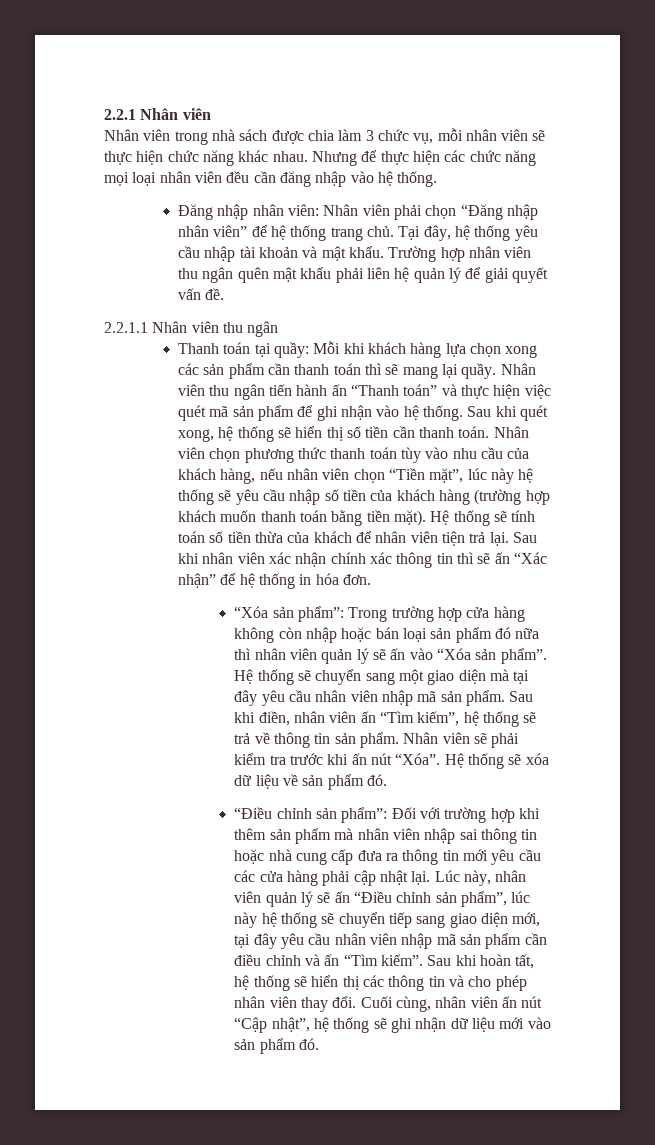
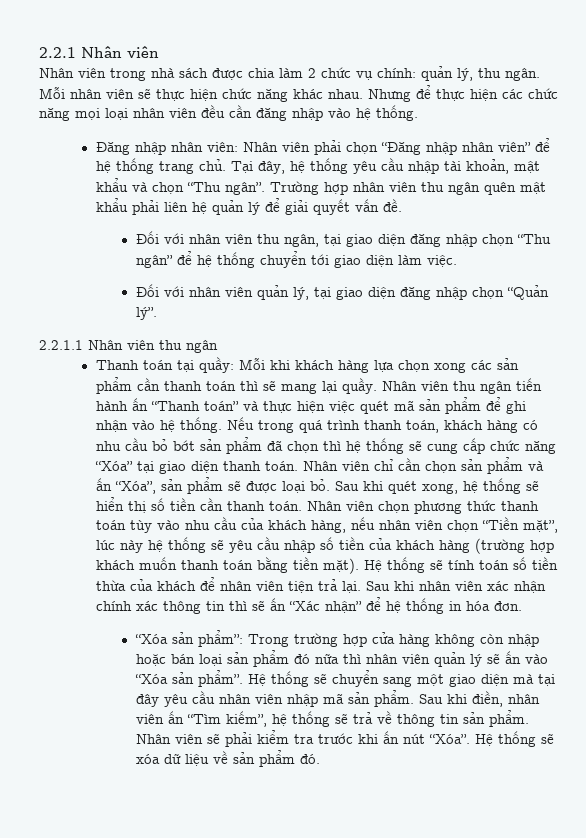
[365,128,463,144] 3 chức vụ, mỗi -> [308,66,540,81] [39,86,65,99] 2 chức vụ chính: quản lý, thu ngân. Mỗi
[258,246,384,261] khoản và mật khẩu. -> [465,159,540,174] [95,178,265,195] khoản, mật khẩu và chọn “Thu ngân”.
(225, 294) none -> [135,231,551,247] [135,251,457,268] [135,284,549,300] [135,307,157,320] // Đối với nhân viên thu ngân, tại giao diện đăng nhập chọn “Thu ngân” để hệ thống chuyển tới giao diện làm việc. // Đối với nhân viên quản lý, tại giao diện đăng nhập chọn “Quản lý”.
(463, 413) none -> [226,417,538,433] [95,437,556,454] [94,457,544,474] [95,477,330,494] Nếu trong quá trình thanh toán, khách hàng có nhu cầu bỏ bớt sản phẩm đã chọn thì hệ thống sẽ cung cấp chức năng “Xóa” tại giao diện thanh toán. Nhân viên chỉ cần chọn sản phẩm và ấn “Xóa”, sản phẩm sẽ được loại bỏ.
[234,807,540,823] [234,828,538,844] [234,849,541,865] [234,870,527,886] [234,891,531,907] [234,912,541,928] [234,933,547,949] [234,954,535,969] [234,975,527,991] [234,996,543,1012] [234,1017,551,1033] [234,1038,320,1054] // “Điều chỉnh sản phẩm”: Đối với trường hợp khi thêm sản phẩm mà nhân viên nhập sai thông tin hoặc nhà cung cấp đưa ra thông tin mới yêu cầu các cửa hàng phải cập nhật lại. Lúc này, nhân viên quản lý sẽ ấn “Điều chỉnh sản phẩm”, lúc này hệ thống sẽ chuyển tiếp sang giao diện mới, tại đây yêu cầu nhân viên nhập mã sản phẩm cần điều chỉnh và ấn “Tìm kiếm”. Sau khi hoàn tất, hệ thống sẽ hiển thị các thông tin và cho phép nhân viên thay đổi. Cuối cùng, nhân viên ấn nút “Cập nhật”, hệ thống sẽ ghi nhận dữ liệu mới vào sản phẩm đó. -> (320, 759) none

